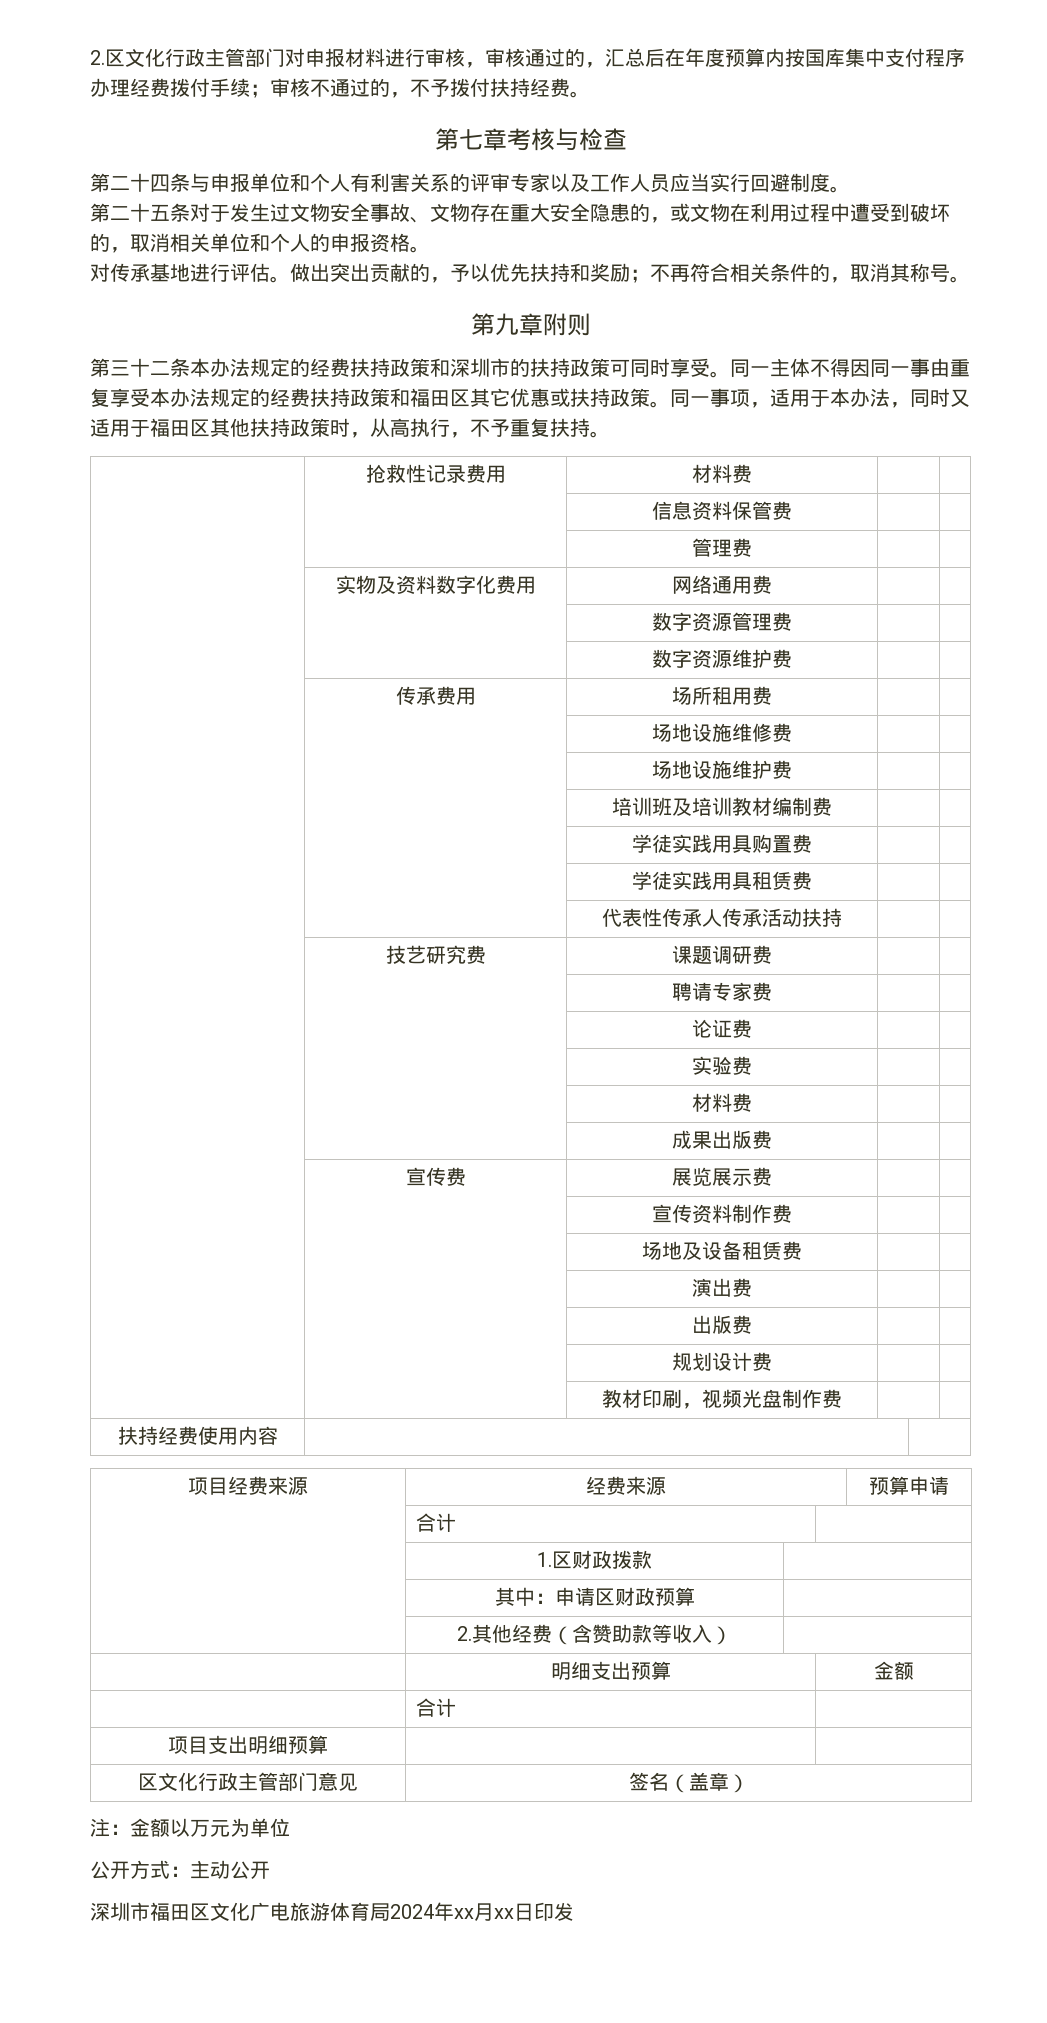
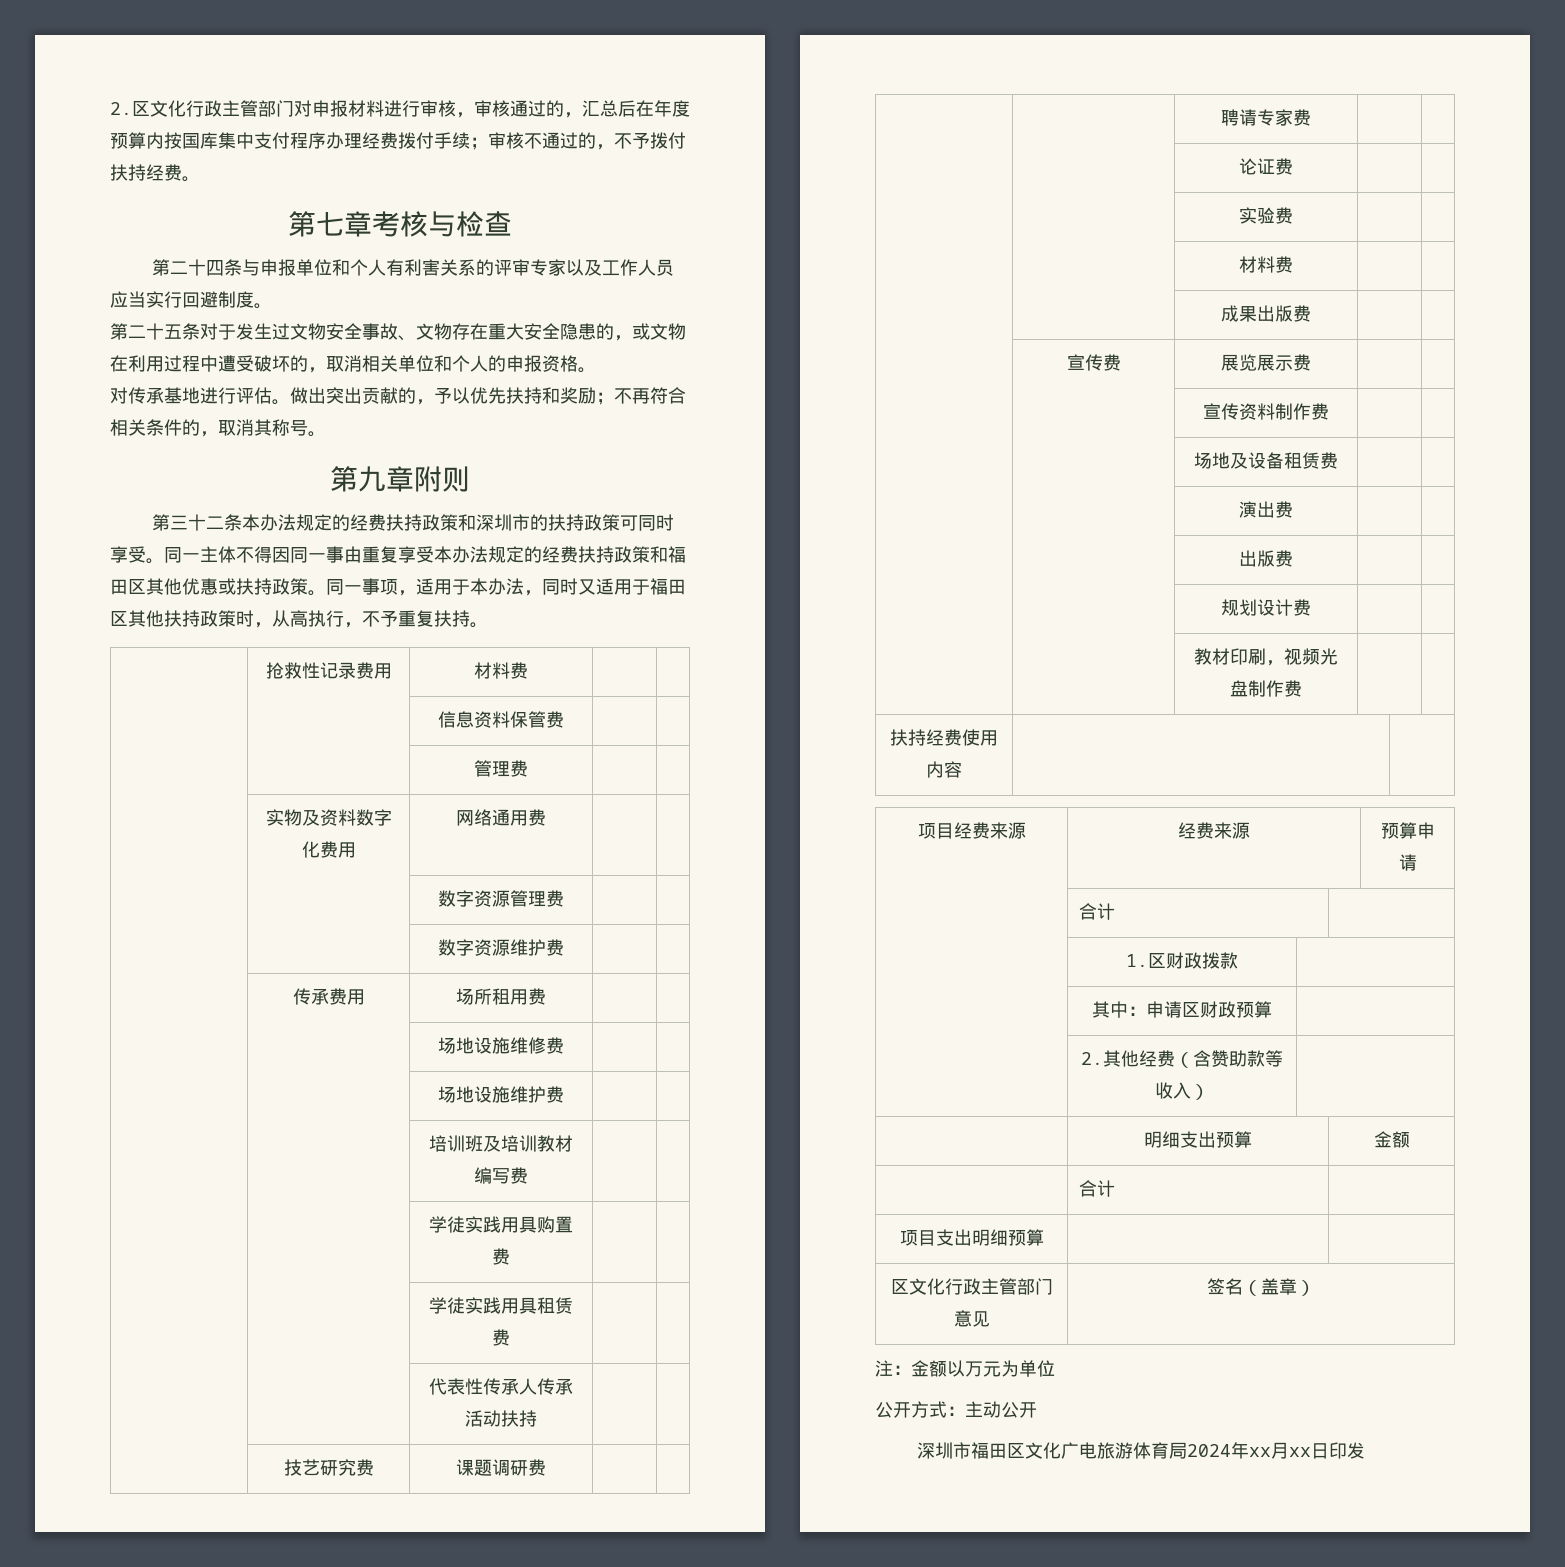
[890,203,910,222] 到 -> (254, 363) none
[490,388,510,407] 它 -> [164,578,182,595] 他
[792,797,812,816] 制 -> [492,1168,511,1184] 写

